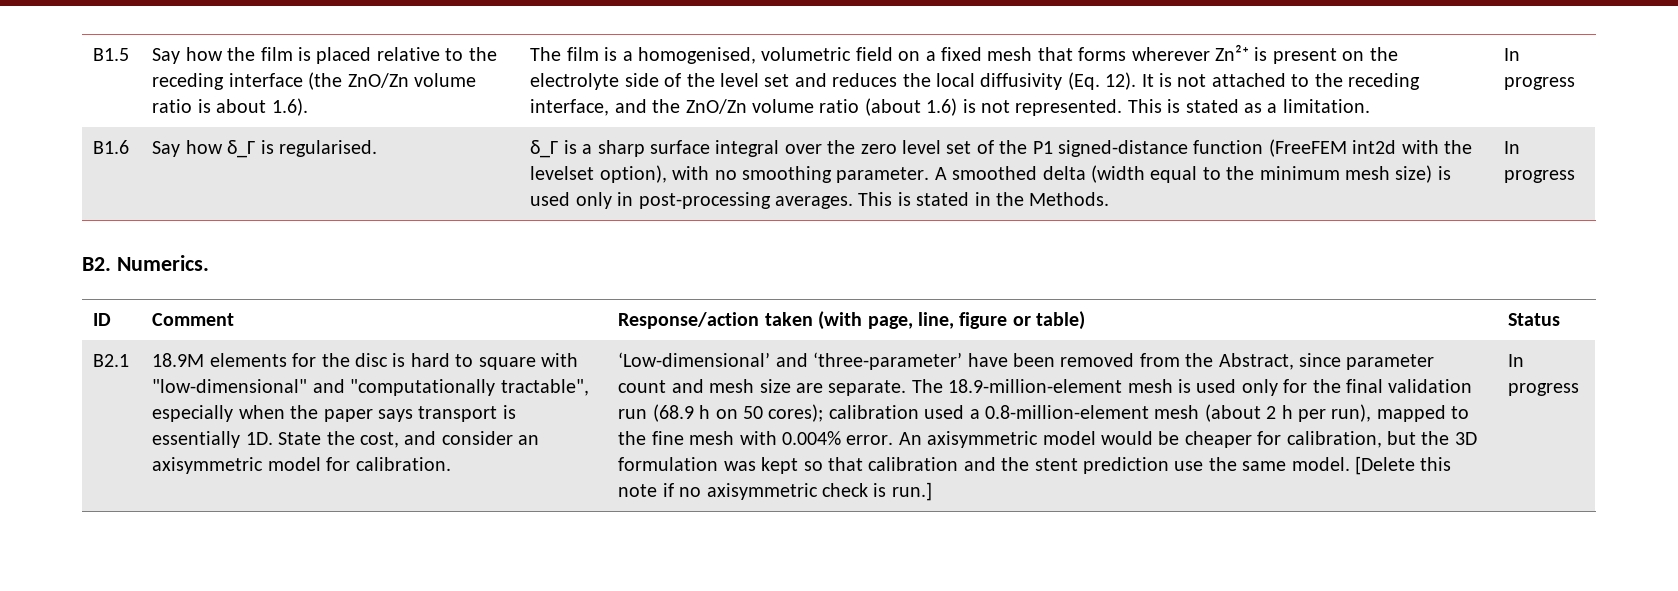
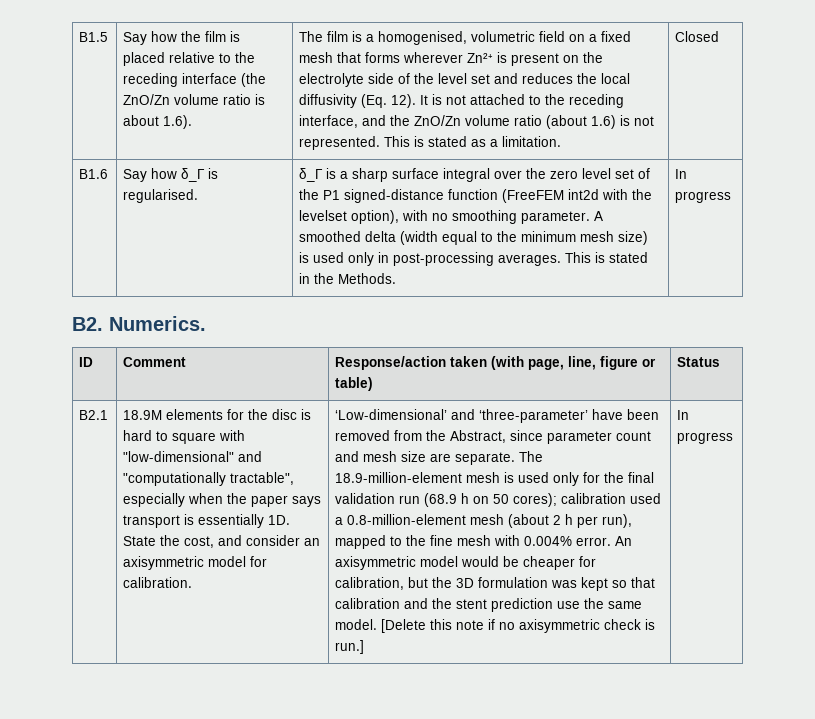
[1504,48,1521,61] [1504,77,1576,90] In progress -> [675,31,720,42] Closed

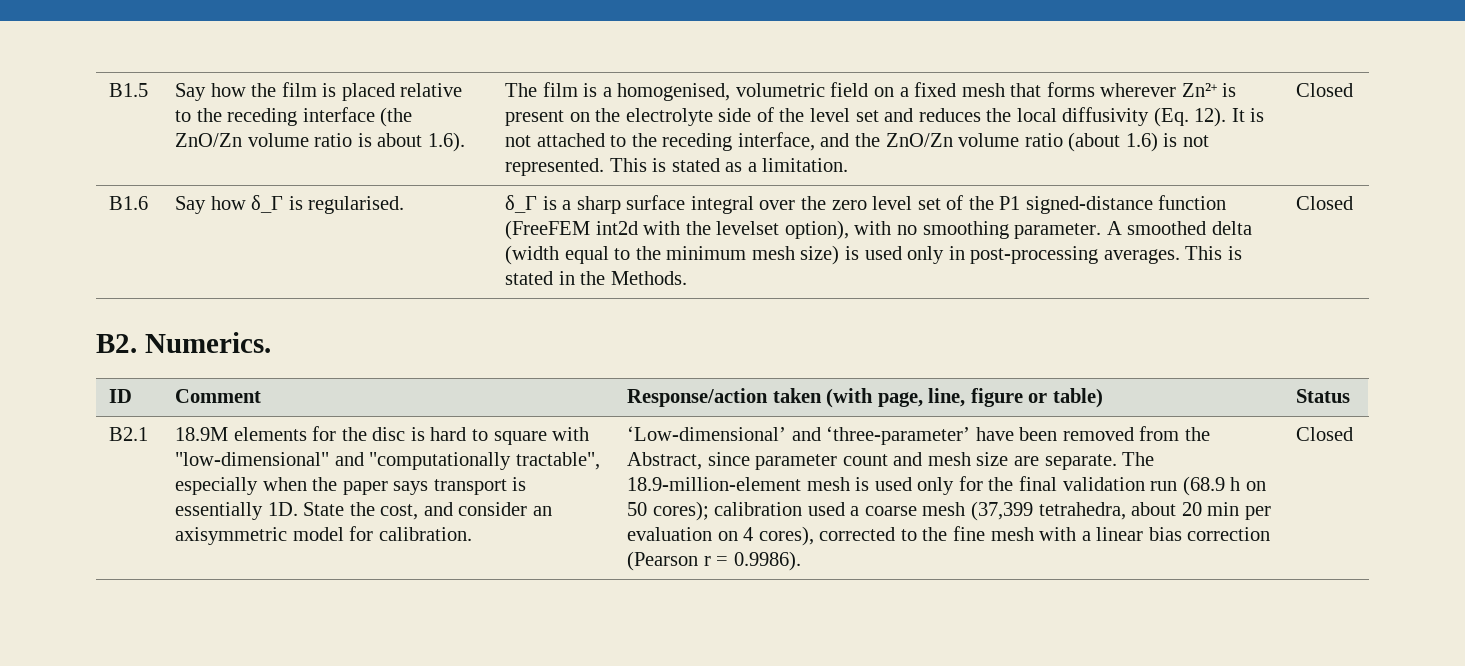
[675,169,688,179] [675,191,732,203] In progress -> [1296,196,1354,210] Closed
[347,514,633,528] [335,535,387,549] 0.8-million-element mesh (about 2 h per run), mapped -> [864,501,1271,521] [627,526,896,546] coarse mesh (37,399 tetrahedra, about 20 min per evaluation on 4 cores), corrected
[524,536,633,546] [335,556,597,570] [335,577,656,591] [335,598,643,612] [335,619,656,633] [335,640,365,654] [677,410,690,420] [677,432,734,444] 0.004% error. An axisymmetric model would be cheaper for calibration, but the 3D formulation was kept so that calibration and the stent prediction use the same model. [Delete this note if no axisymmetric check is run.] | In progress -> [1081,527,1271,541] [627,551,801,571] [1296,427,1354,441] a linear bias correction (Pearson r = 0.9986). | Closed

